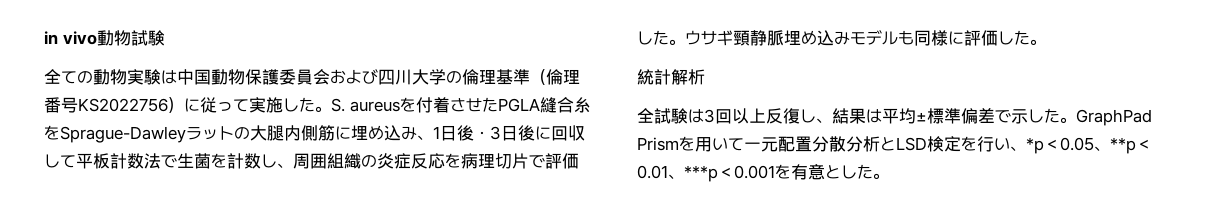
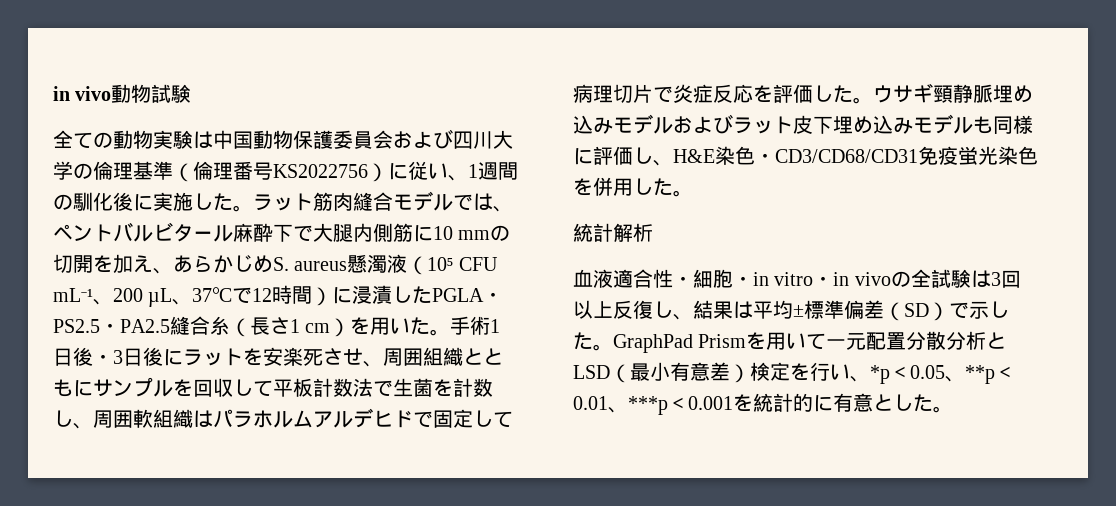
[217,97,591,113] [44,125,433,143] って実施した。S. aureusを付着させたPGLA縫合糸をSprague-Dawleyラットの大腿内側筋に埋め込み、 -> [428,162,518,181] [53,191,513,212] [53,222,511,242] [53,254,498,275] [53,285,504,307] [53,316,491,337] い、1週間の馴化後に実施した。ラット筋肉縫合モデルでは、ペントバルビタール麻酔下で大腿内側筋に10 mmの切開を加え、あらかじめS. aureus懸濁液（10⁵ CFU mL⁻¹、200 µL、37℃で12時間）に浸漬したPGLA・PS2.5・PA2.5縫合糸（長さ1 cm）を用いた。手術
(551, 133) none -> [183,347,503,367] [53,377,193,397] ラットを安楽死させ、周囲組織とともにサンプルを
[327,153,545,169] 組織の炎症反応を病理切片で -> [133,408,513,428] [573,84,773,103] 軟組織はパラホルムアルデヒドで固定して病理切片で炎症反応を
[898,30,1046,46] [637,69,705,85] も同様に評価した。 // 統計解析 // -> [673,114,1033,134] [573,146,1038,166] [573,177,693,197] [573,223,653,242] [573,269,911,288] およびラット皮下埋め込みモデルも同様に評価し、H&E染色・CD3/CD68/CD31免疫蛍光染色を併用した。 // 統計解析 // 血液適合性・細胞・in vitro・in vivoの
(995, 115) none -> [884,302,949,321] （SD）
(927, 144) none -> [610,362,750,383] （最小有意差）
(791, 171) none -> [753,393,833,412] 統計的に

